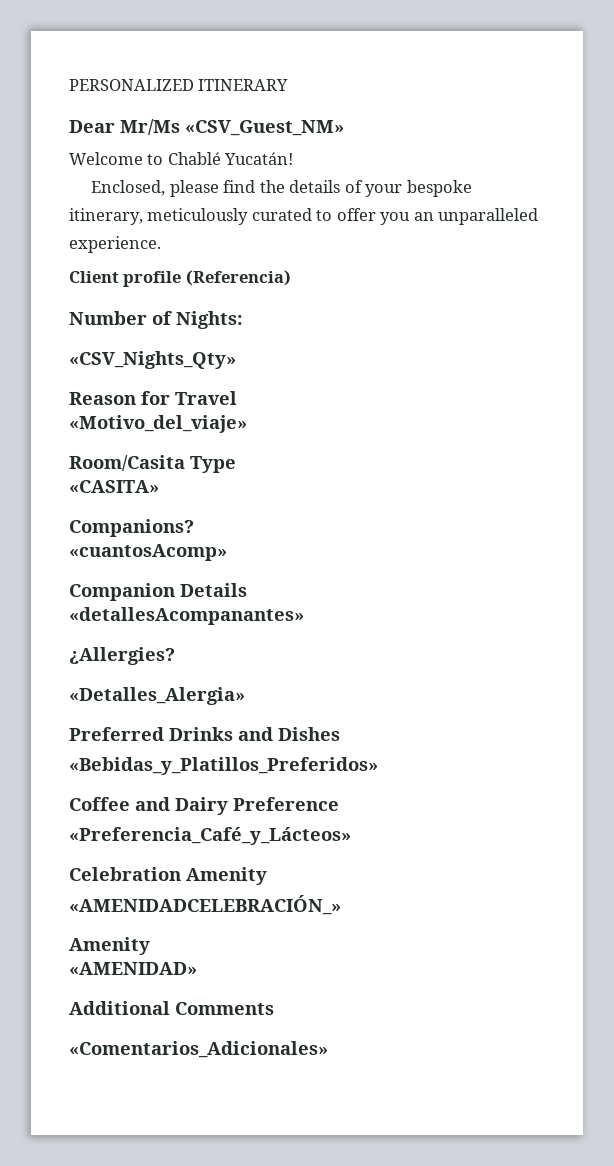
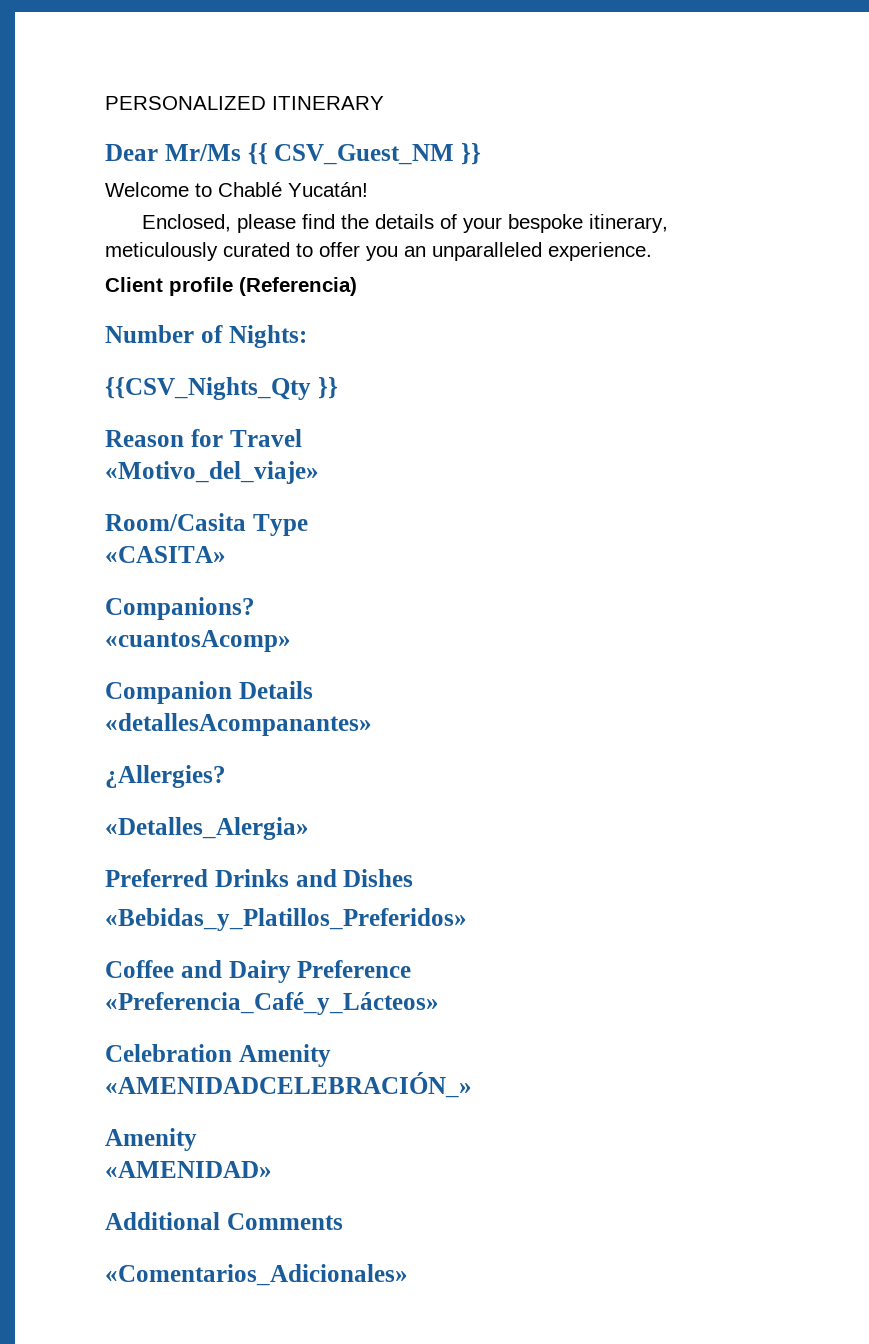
[185,120,344,136] «CSV_Guest_NM» -> [247,143,481,165] {{ CSV_Guest_NM }}
[69,351,236,369] «CSV_Nights_Qty» -> [105,377,338,400] {{CSV_Nights_Qty }}

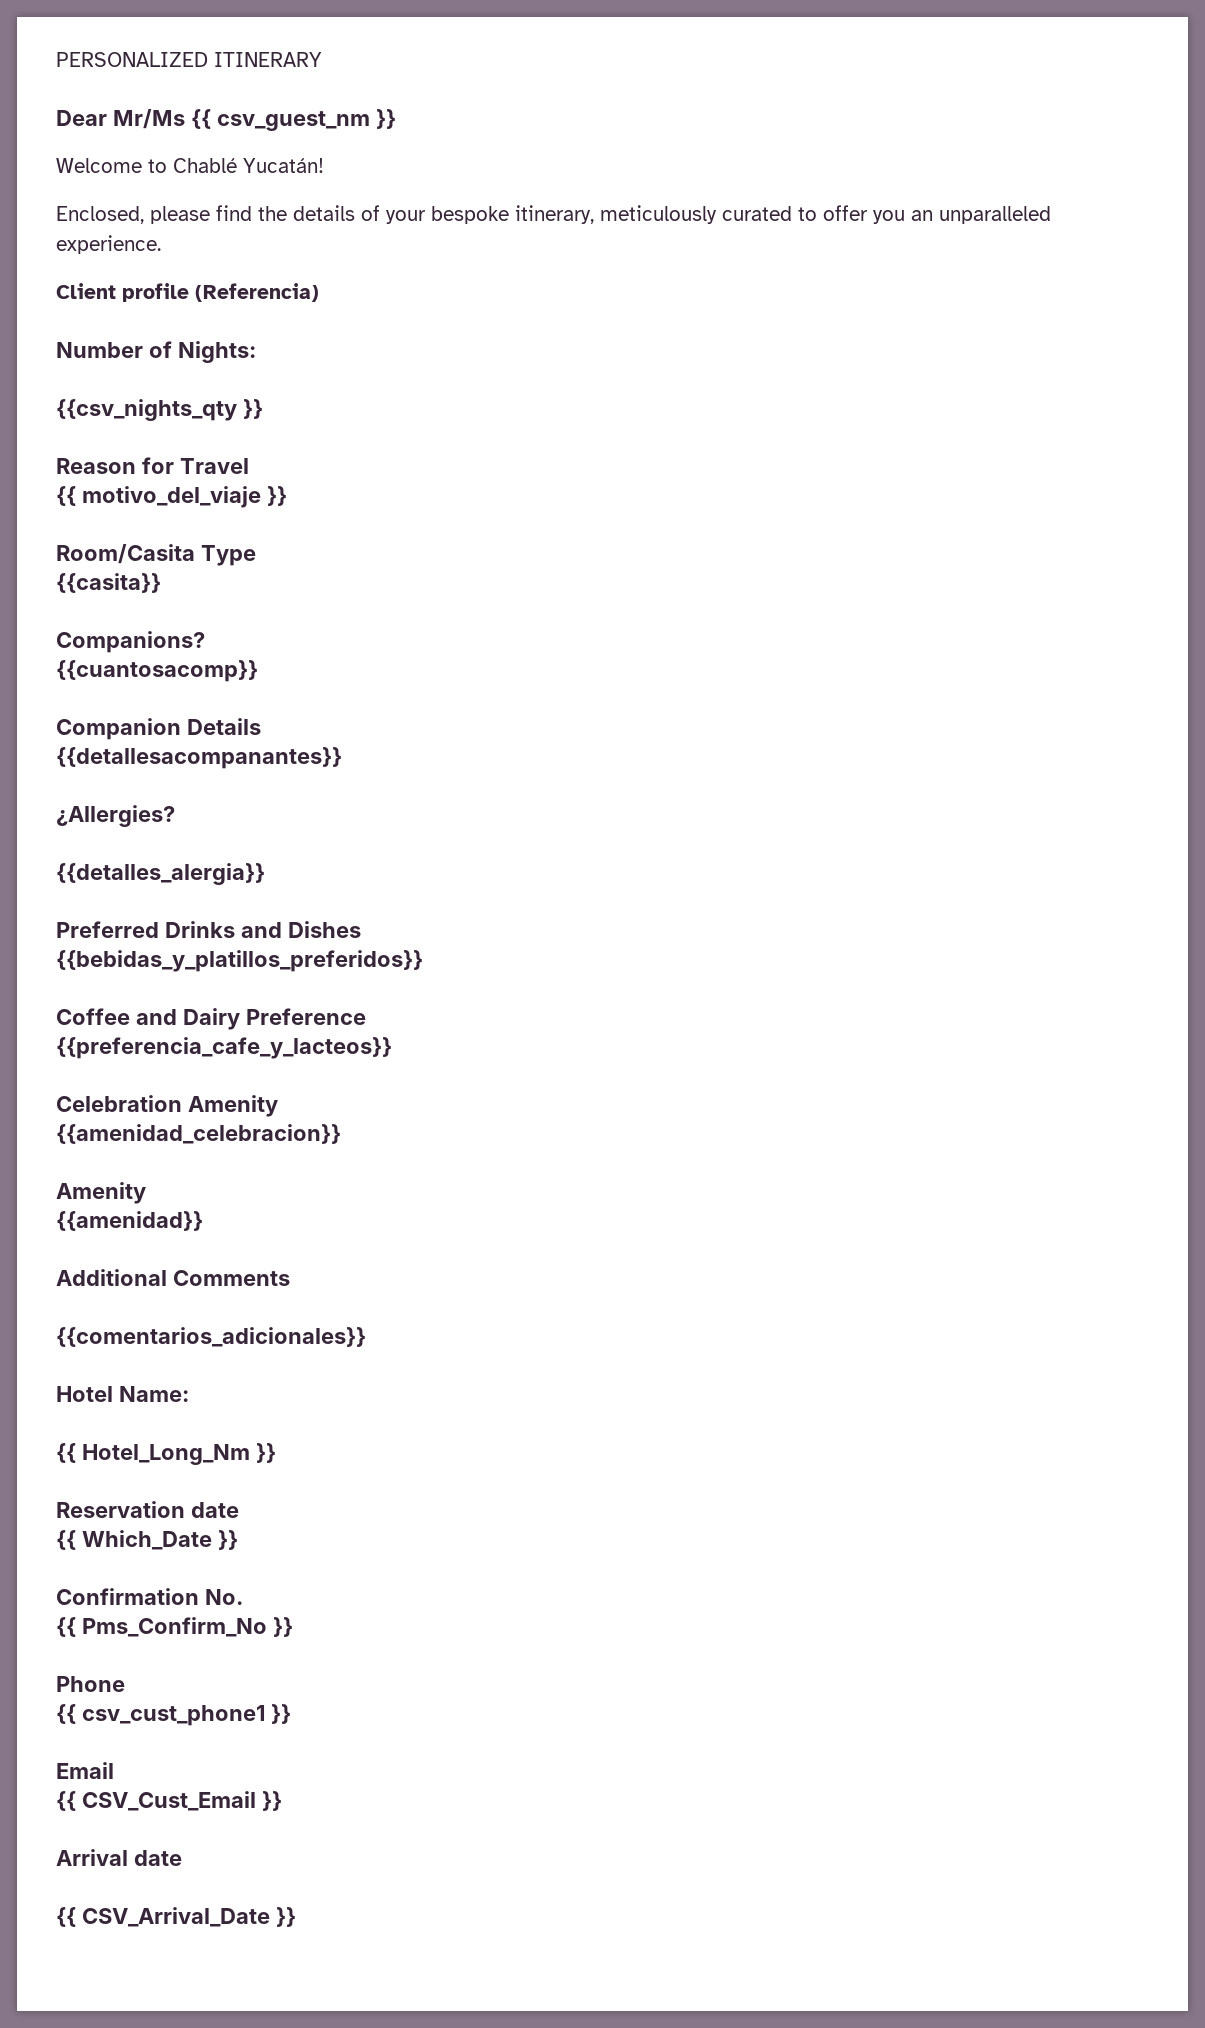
[274,144,455,165] CSV_Guest_NM -> [216,111,370,131] csv_guest_nm
[105,377,311,400] {{CSV_Nights_Qty -> [56,399,237,421] {{csv_nights_qty
[105,461,319,484] «Motivo_del_viaje» -> [56,486,287,508] {{ motivo_del_viaje }}
[105,546,226,563] «CASITA» -> [56,573,161,593] {{casita}}
[105,630,291,652] «cuantosAcomp» -> [56,660,258,682] {{cuantosacomp}}
[105,713,372,736] «detallesAcompanantes» -> [56,747,342,769] {{detallesacompanantes}}
[105,817,309,840] «Detalles_Alergia» -> [56,863,265,885] {{detalles_alergia}}
[105,908,467,931] «Bebidas_y_Platillos_Preferidos» -> [56,950,423,972] {{bebidas_y_platillos_preferidos}}
[105,992,439,1015] «Preferencia_Café_y_Lácteos» -> [56,1037,392,1059] {{preferencia_cafe_y_lacteos}}
[105,1072,472,1098] [105,1128,197,1151] [105,1161,272,1178] «AMENIDADCELEBRACIÓN_» // Amenity // «AMENIDAD» -> [56,1124,341,1144] [56,1182,146,1204] [56,1211,203,1231] {{amenidad_celebracion}} // Amenity // {{amenidad}}
[105,1264,408,1286] «Comentarios_Adicionales» -> [56,1327,366,1347] [56,1386,189,1402] [56,1443,276,1465] [56,1501,239,1518] [56,1530,238,1550] [56,1588,243,1605] [56,1617,293,1637] [56,1676,125,1692] [56,1704,291,1726] [56,1762,114,1779] [56,1791,282,1811] [56,1849,182,1866] [56,1907,296,1927] {{comentarios_adicionales}} // Hotel Name: // {{ Hotel_Long_Nm }} // Reservation date // {{ Which_Date }} // Confirmation No. // {{ Pms_Confirm_No }} // Phone // {{ csv_cust_phone1 }} // Email // {{ CSV_Cust_Email }} // Arrival date // {{ CSV_Arrival_Date }}

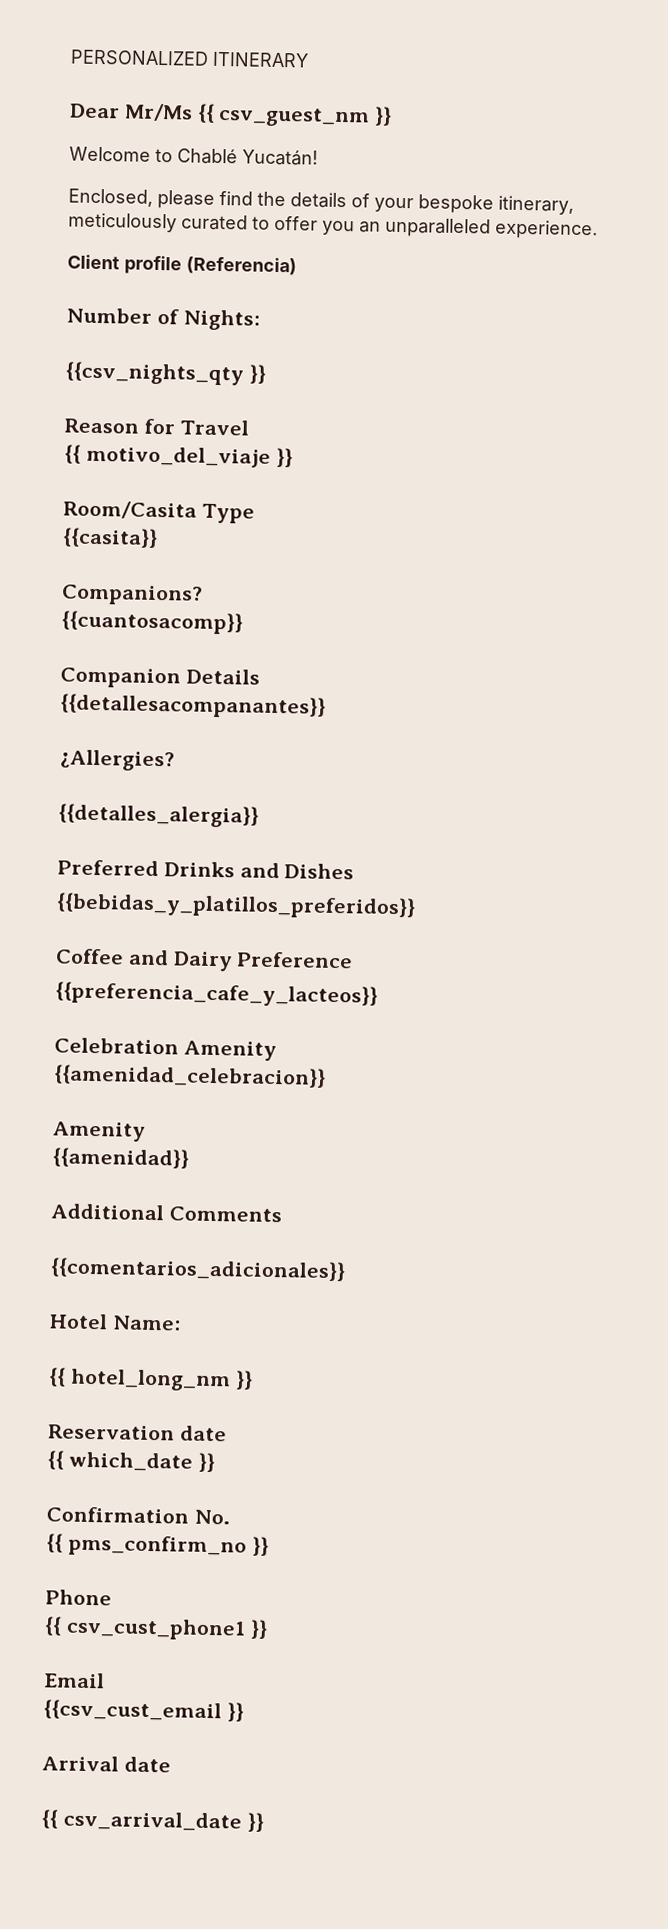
[81,1444,250,1465] Hotel_Long_Nm -> [69,1368,231,1392] hotel_long_nm
[81,1530,212,1550] Which_Date -> [68,1451,193,1472] which_date
[81,1617,267,1637] Pms_Confirm_No -> [67,1534,247,1558] pms_confirm_no
[56,1791,256,1811] {{ CSV_Cust_Email -> [43,1699,222,1722] {{csv_cust_email
[81,1907,270,1927] CSV_Arrival_Date -> [62,1810,242,1832] csv_arrival_date

